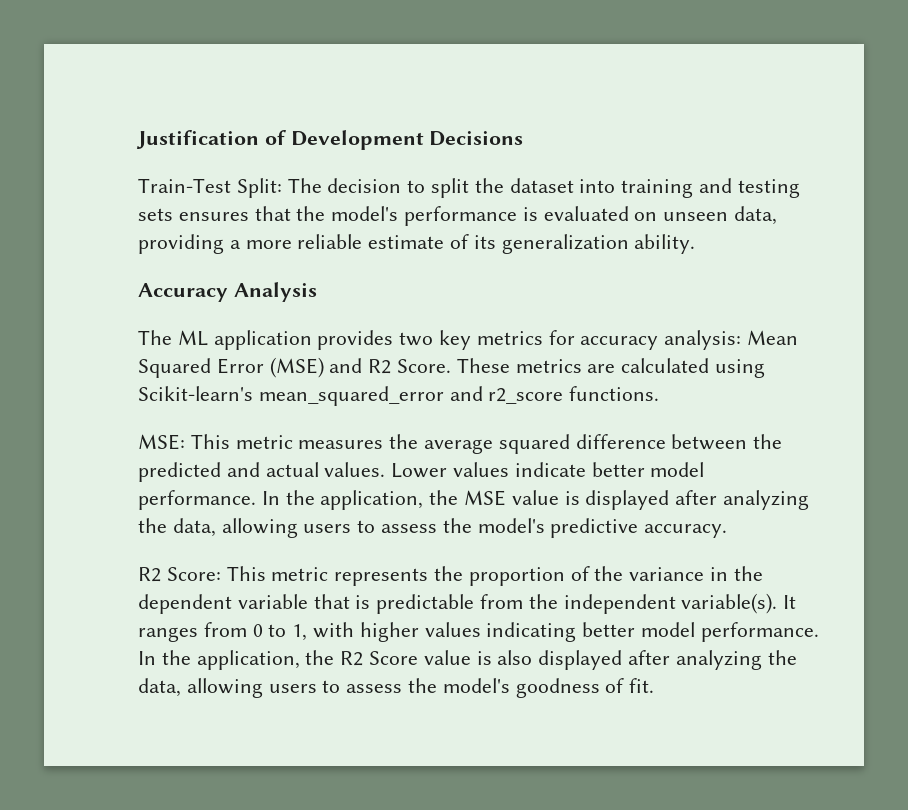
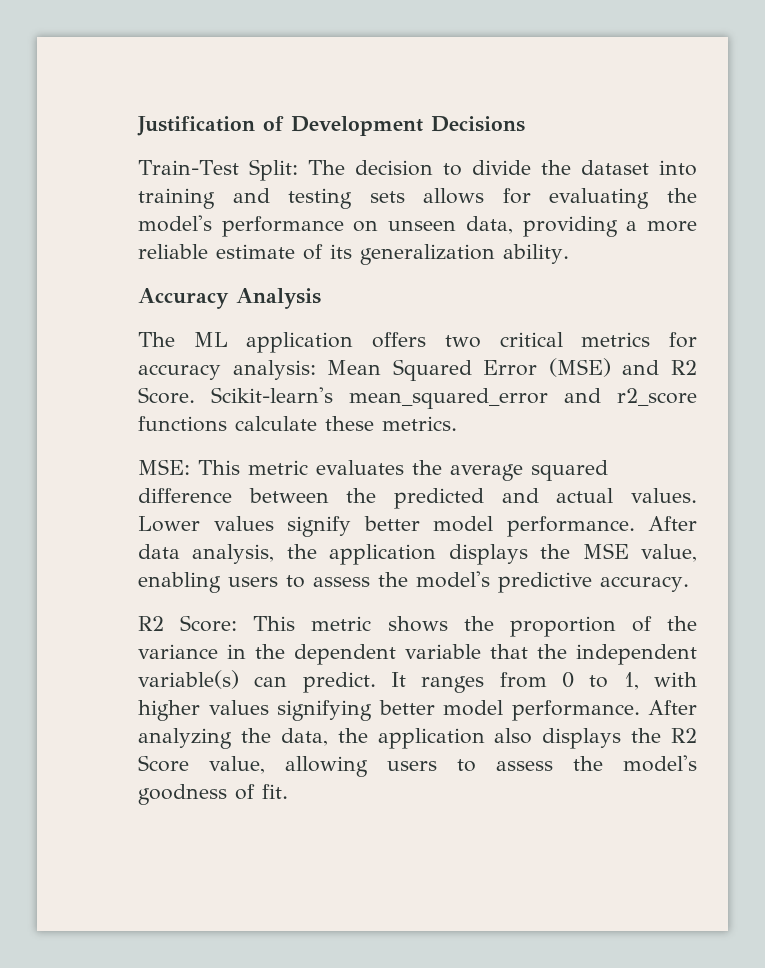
[431,178,470,198] split -> [471,160,531,175] divide
[178,206,291,221] ensures that -> [423,188,650,209] allows for evaluating
[522,206,629,221] is evaluated -> (344, 226) none
[317,330,472,350] provides two key -> [372,332,563,348] offers two critical
[456,358,766,378] [138,386,660,406] These metrics are calculated using Scikit-learn's mean_squared_error and r2_score functions. -> [211,387,697,409] [138,416,457,432] Scikit-learn's mean_squared_error and r2_score functions calculate these metrics.
[298,440,384,449] measures -> [316,460,404,475] evaluates
[514,462,705,477] [138,490,810,510] [138,518,298,538] indicate better model performance. In the application, the MSE value is displayed after analyzing the data, allowing -> [287,516,697,537] [138,543,697,565] [138,572,221,593] signify better model performance. After data analysis, the application displays the MSE value, enabling
[334,568,429,586] represents -> [387,616,448,632] shows
[355,593,778,614] is predictable from the independent variable(s). -> [537,644,697,665] [138,670,376,693] the independent variable(s) can predict.
[486,622,819,642] [138,650,797,670] [138,678,181,697] indicating better model performance. In the application, the R2 Score value is also displayed after analyzing the data, -> [277,700,697,721] [138,728,697,749] [138,755,265,774] signifying better model performance. After analyzing the data, the application also displays the R2 Score value,

